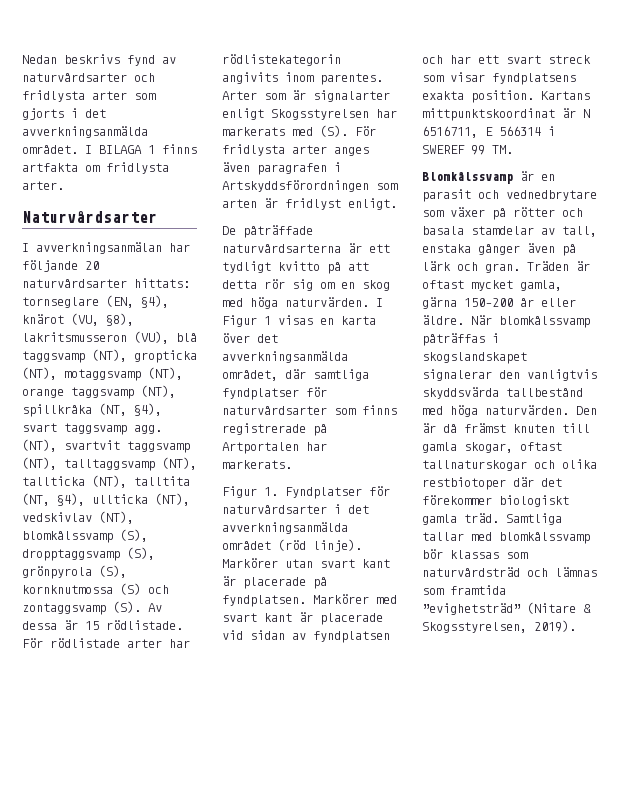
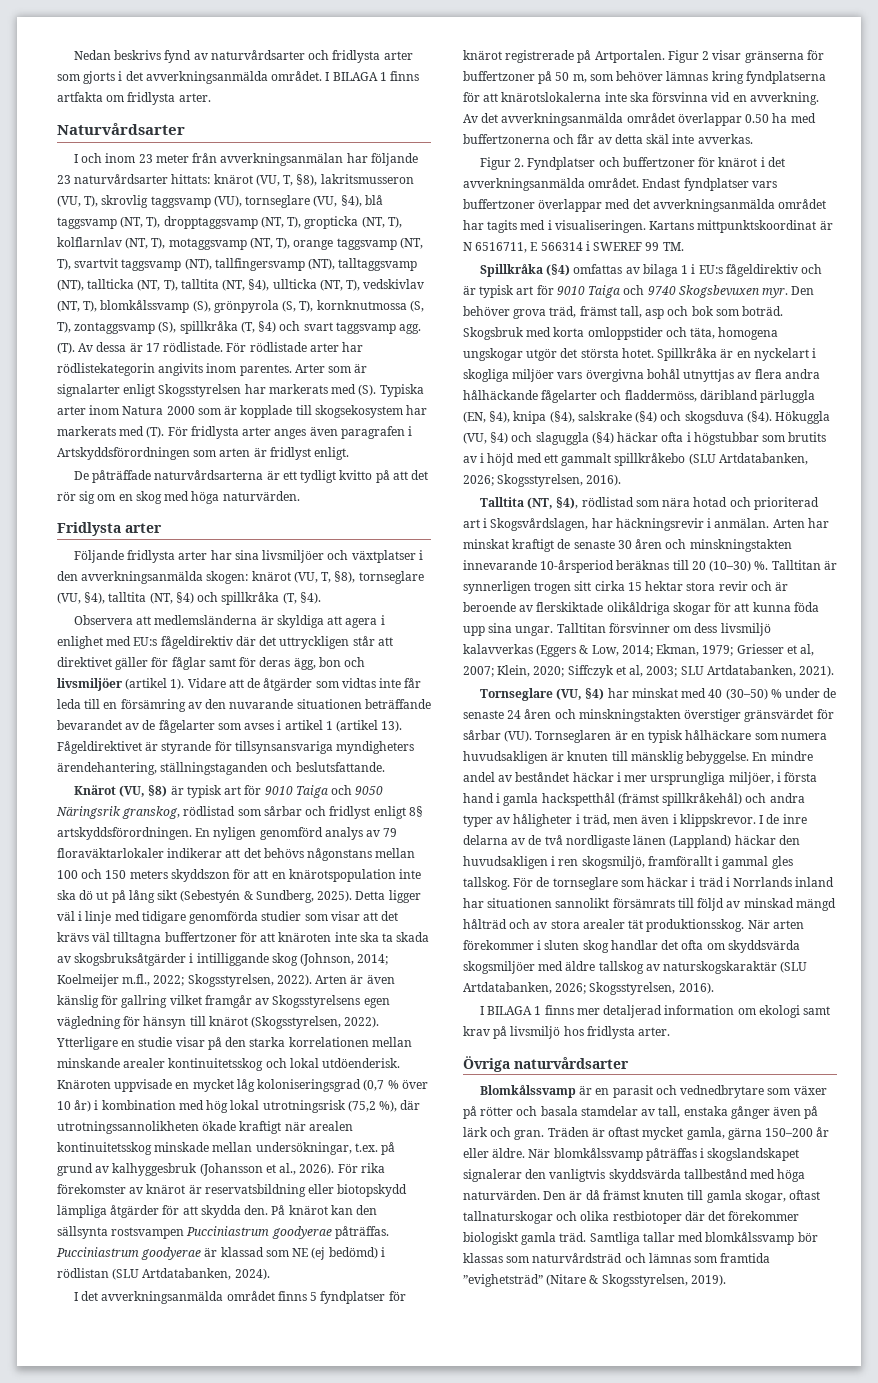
(29, 247) none -> [81,153,218,163] och inom 23 meter från
[85,261,99,270] 20 -> [57,175,71,184] 23
[22,295,169,308] [22,313,99,326] tornseglare (EN, §4), knärot (VU, -> [213,174,294,186] knärot (VU, T,
[134,331,197,344] [22,349,197,363] [22,367,183,381] [22,385,176,399] [22,403,162,417] [22,423,162,435] [22,439,57,452] (VU), blå taggsvamp (NT), gropticka (NT), motaggsvamp (NT), orange taggsvamp (NT), spillkråka (NT, §4), svart taggsvamp agg. (NT), -> [57,195,383,208] [57,216,402,229] [57,237,423,250] [57,258,71,270] (VU, T), skrovlig taggsvamp (VU), tornseglare (VU, §4), blå taggsvamp (NT, T), dropptaggsvamp (NT, T), gropticka (NT, T), kolflarnlav (NT, T), motaggsvamp (NT, T), orange taggsvamp (NT, T),
(57, 463) none -> [214,258,336,271] tallfingersvamp (NT),
[92,475,127,488] (NT), -> [137,279,178,291] (NT, T),
[155,493,190,506] [22,511,134,524] [22,529,148,543] [22,547,155,561] [22,565,127,579] [22,583,169,595] [22,601,141,615] (NT), vedskivlav (NT), blomkålssvamp (S), dropptaggsvamp (S), grönpyrola (S), kornknutmossa (S) och zontaggsvamp (S). -> [319,279,425,291] [57,300,424,313] [57,321,422,334] [57,342,75,354] (NT, T), vedskivlav (NT, T), blomkålssvamp (S), grönpyrola (S, T), kornknutmossa (S, T), zontaggsvamp (S), spillkråka (T, §4) och svart taggsvamp agg. (T).
[85,621,99,630] 15 -> [145,343,160,352] 17
(348, 131) none -> [379,384,424,397] [57,405,428,418] [57,426,165,438] Typiska arter inom Natura 2000 som är kopplade till skogsekosystem har markerats med (T).
[222,280,257,289] detta -> [411,470,429,480] det
[376,298,383,307] [222,315,376,327] [222,333,278,343] [222,351,348,363] [222,369,369,381] [222,387,327,400] [222,405,397,415] [222,423,327,436] [222,442,327,454] [222,460,292,469] [222,486,390,499] [222,504,369,514] [222,522,348,534] [222,539,362,552] [222,558,390,568] [222,576,327,589] [222,594,397,607] [222,612,383,625] [222,630,390,643] [422,55,591,64] [422,72,576,85] [422,90,534,103] I Figur 1 visas en karta över det avverkningsanmälda området, där samtliga fyndplatser för naturvårdsarter som finns registrerade på Artportalen har markerats. // Figur 1. Fyndplatser för naturvårdsarter i det avverkningsanmälda området (röd linje). Markörer utan svart kant är placerade på fyndplatsen. Markörer med svart kant är placerade vid sidan av fyndplatsen och har ett svart streck som visar fyndplatsens exakta position. -> [57,522,162,536] [73,550,423,563] [57,571,424,584] [57,592,321,605] [73,615,385,628] [57,636,393,649] [57,657,366,670] [57,678,422,691] [57,699,431,712] [57,720,403,733] [57,741,415,754] [57,762,385,775] [73,785,384,798] [56,806,423,819] [57,827,398,840] [57,848,416,861] [57,869,422,882] [57,890,421,903] [57,911,399,924] [57,932,430,945] [57,953,389,966] [57,974,395,987] [57,995,390,1008] [57,1016,380,1029] [56,1037,412,1050] [57,1058,401,1071] [57,1079,428,1092] [57,1100,421,1113] [57,1121,353,1134] [57,1142,396,1155] [57,1163,385,1176] [57,1184,408,1197] [57,1205,378,1218] [57,1226,389,1239] [56,1247,385,1260] [57,1268,270,1280] [73,1291,406,1304] [463,50,824,63] [463,71,826,84] [463,92,819,105] [463,113,816,126] [463,134,753,144] [479,157,785,170] [463,178,777,191] [463,199,827,212] [463,220,646,233] // Fridlysta arter // Följande fridlysta arter har sina livsmiljöer och växtplatser i den avverkningsanmälda skogen: knärot (VU, T, §8), tornseglare (VU, §4), talltita (NT, §4) och spillkråka (T, §4). // Observera att medlemsländerna är skyldiga att agera i enlighet med EU:s fågeldirektiv där det uttryckligen står att direktivet gäller för fåglar samt för deras ägg, bon och livsmiljöer (artikel 1). Vidare att de åtgärder som vidtas inte får leda till en försämring av den nuvarande situationen beträffande bevarandet av de fågelarter som avses i artikel 1 (artikel 13). Fågeldirektivet är styrande för tillsynsansvariga myndigheters ärendehantering, ställningstaganden och beslutsfattande. // Knärot (VU, §8) är typisk art för 9010 Taiga och 9050 Näringsrik granskog, rödlistad som sårbar och fridlyst enligt 8§ artskyddsförordningen. En nyligen genomförd analys av 79 floraväktarlokaler indikerar att det behövs någonstans mellan 100 och 150 meters skyddszon för att en knärotspopulation inte ska dö ut på lång sikt (Sebestyén & Sundberg, 2025). Detta ligger väl i linje med tidigare genomförda studier som visar att det krävs väl tilltagna buffertzoner för att knäroten inte ska ta skada av skogsbruksåtgärder i intilliggande skog (Johnson, 2014; Koelmeijer m.fl., 2022; Skogsstyrelsen, 2022). Arten är även känslig för gallring vilket framgår av Skogsstyrelsens egen vägledning för hänsyn till knärot (Skogsstyrelsen, 2022). Ytterligare en studie visar på den starka korrelationen mellan minskande arealer kontinuitetsskog och lokal utdöenderisk. Knäroten uppvisade en mycket låg koloniseringsgrad (0,7 % över 10 år) i kombination med hög lokal utrotningsrisk (75,2 %), där utrotningssannolikheten ökade kraftigt när arealen kontinuitetsskog minskade mellan undersökningar, t.ex. på grund av kalhyggesbruk (Johansson et al., 2026). För rika förekomster av knärot är reservatsbildning eller biotopskydd lämpliga åtgärder för att skydda den. På knärot kan den sällsynta rostsvampen Pucciniastrum goodyerae påträffas. Pucciniastrum goodyerae är klassad som NE (ej bedömd) i rödlistan (SLU Artdatabanken, 2024). // I det avverkningsanmälda området finns 5 fyndplatser för knärot registrerade på Artportalen. Figur 2 visar gränserna för buffertzoner på 50 m, som behöver lämnas kring fyndplatserna för att knärotslokalerna inte ska försvinna vid en avverkning. Av det avverkningsanmälda området överlappar 0.50 ha med buffertzonerna och får av detta skäl inte avverkas. // Figur 2. Fyndplatser och buffertzoner för knärot i det avverkningsanmälda området. Endast fyndplatser vars buffertzoner överlappar med det avverkningsanmälda området har tagits med i visualiseringen.
(513, 149) none -> [479,264,823,277] [463,285,815,298] [463,306,784,319] [463,327,779,340] [463,348,817,361] [463,369,820,382] [463,390,816,403] [463,411,831,424] [463,432,827,445] [463,453,808,466] [463,474,622,487] [479,497,819,510] [463,518,829,531] [463,539,792,552] [463,560,837,573] [463,581,789,594] [463,602,819,615] [463,623,771,636] [463,644,815,657] [463,665,835,678] [479,688,837,701] [463,709,834,722] [463,730,827,743] [463,751,813,764] [463,772,818,785] [463,793,805,806] [463,814,807,827] [463,835,800,848] [463,856,793,869] [463,877,835,890] [463,898,836,911] [463,919,804,932] [463,940,800,953] [463,961,808,974] [463,982,714,995] [479,1005,831,1018] [463,1026,671,1039] [463,1056,629,1072] // Spillkråka (§4) omfattas av bilaga 1 i EU:s fågeldirektiv och är typisk art för 9010 Taiga och 9740 Skogsbevuxen myr. Den behöver grova träd, främst tall, asp och bok som boträd. Skogsbruk med korta omloppstider och täta, homogena ungskogar utgör det största hotet. Spillkråka är en nyckelart i skogliga miljöer vars övergivna bohål utnyttjas av flera andra hålhäckande fågelarter och fladdermöss, däribland pärluggla (EN, §4), knipa (§4), salskrake (§4) och skogsduva (§4). Hökuggla (VU, §4) och slaguggla (§4) häckar ofta i högstubbar som brutits av i höjd med ett gammalt spillkråkebo (SLU Artdatabanken, 2026; Skogsstyrelsen, 2016). // Talltita (NT, §4), rödlistad som nära hotad och prioriterad art i Skogsvårdslagen, har häckningsrevir i anmälan. Arten har minskat kraftigt de senaste 30 åren och minskningstakten innevarande 10-årsperiod beräknas till 20 (10–30) %. Talltitan är synnerligen trogen sitt cirka 15 hektar stora revir och är beroende av flerskiktade olikåldriga skogar för att kunna föda upp sina ungar. Talltitan försvinner om dess livsmiljö kalavverkas (Eggers & Low, 2014; Ekman, 1979; Griesser et al, 2007; Klein, 2020; Siffczyk et al, 2003; SLU Artdatabanken, 2021). // Tornseglare (VU, §4) har minskat med 40 (30–50) % under de senaste 24 åren och minskningstakten överstiger gränsvärdet för sårbar (VU). Tornseglaren är en typisk hålhäckare som numera huvudsakligen är knuten till mänsklig bebyggelse. En mindre andel av beståndet häckar i mer ursprungliga miljöer, i första hand i gamla hackspetthål (främst spillkråkehål) och andra typer av håligheter i träd, men även i klippskrevor. I de inre delarna av de två nordligaste länen (Lappland) häckar den huvudsakligen i ren skogsmiljö, framförallt i gammal gles tallskog. För de tornseglare som häckar i träd i Norrlands inland har situationen sannolikt försämrats till följd av minskad mängd hålträd och av stora arealer tät produktionsskog. När arten förekommer i sluten skog handlar det ofta om skyddsvärda skogsmiljöer med äldre tallskog av naturskogskaraktär (SLU Artdatabanken, 2026; Skogsstyrelsen, 2016). // I BILAGA 1 finns mer detaljerad information om ekologi samt krav på livsmiljö hos fridlysta arter. // Övriga naturvårdsarter

